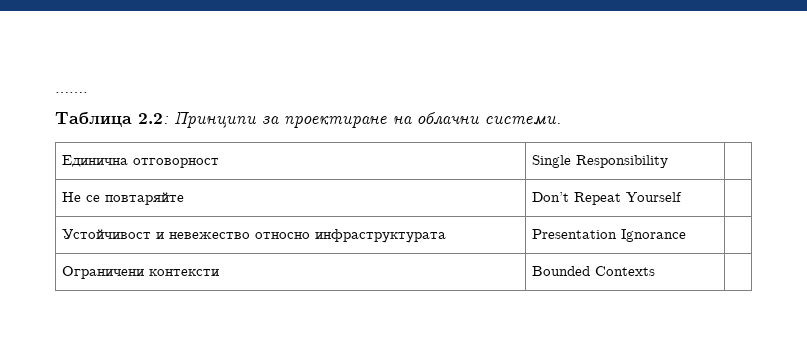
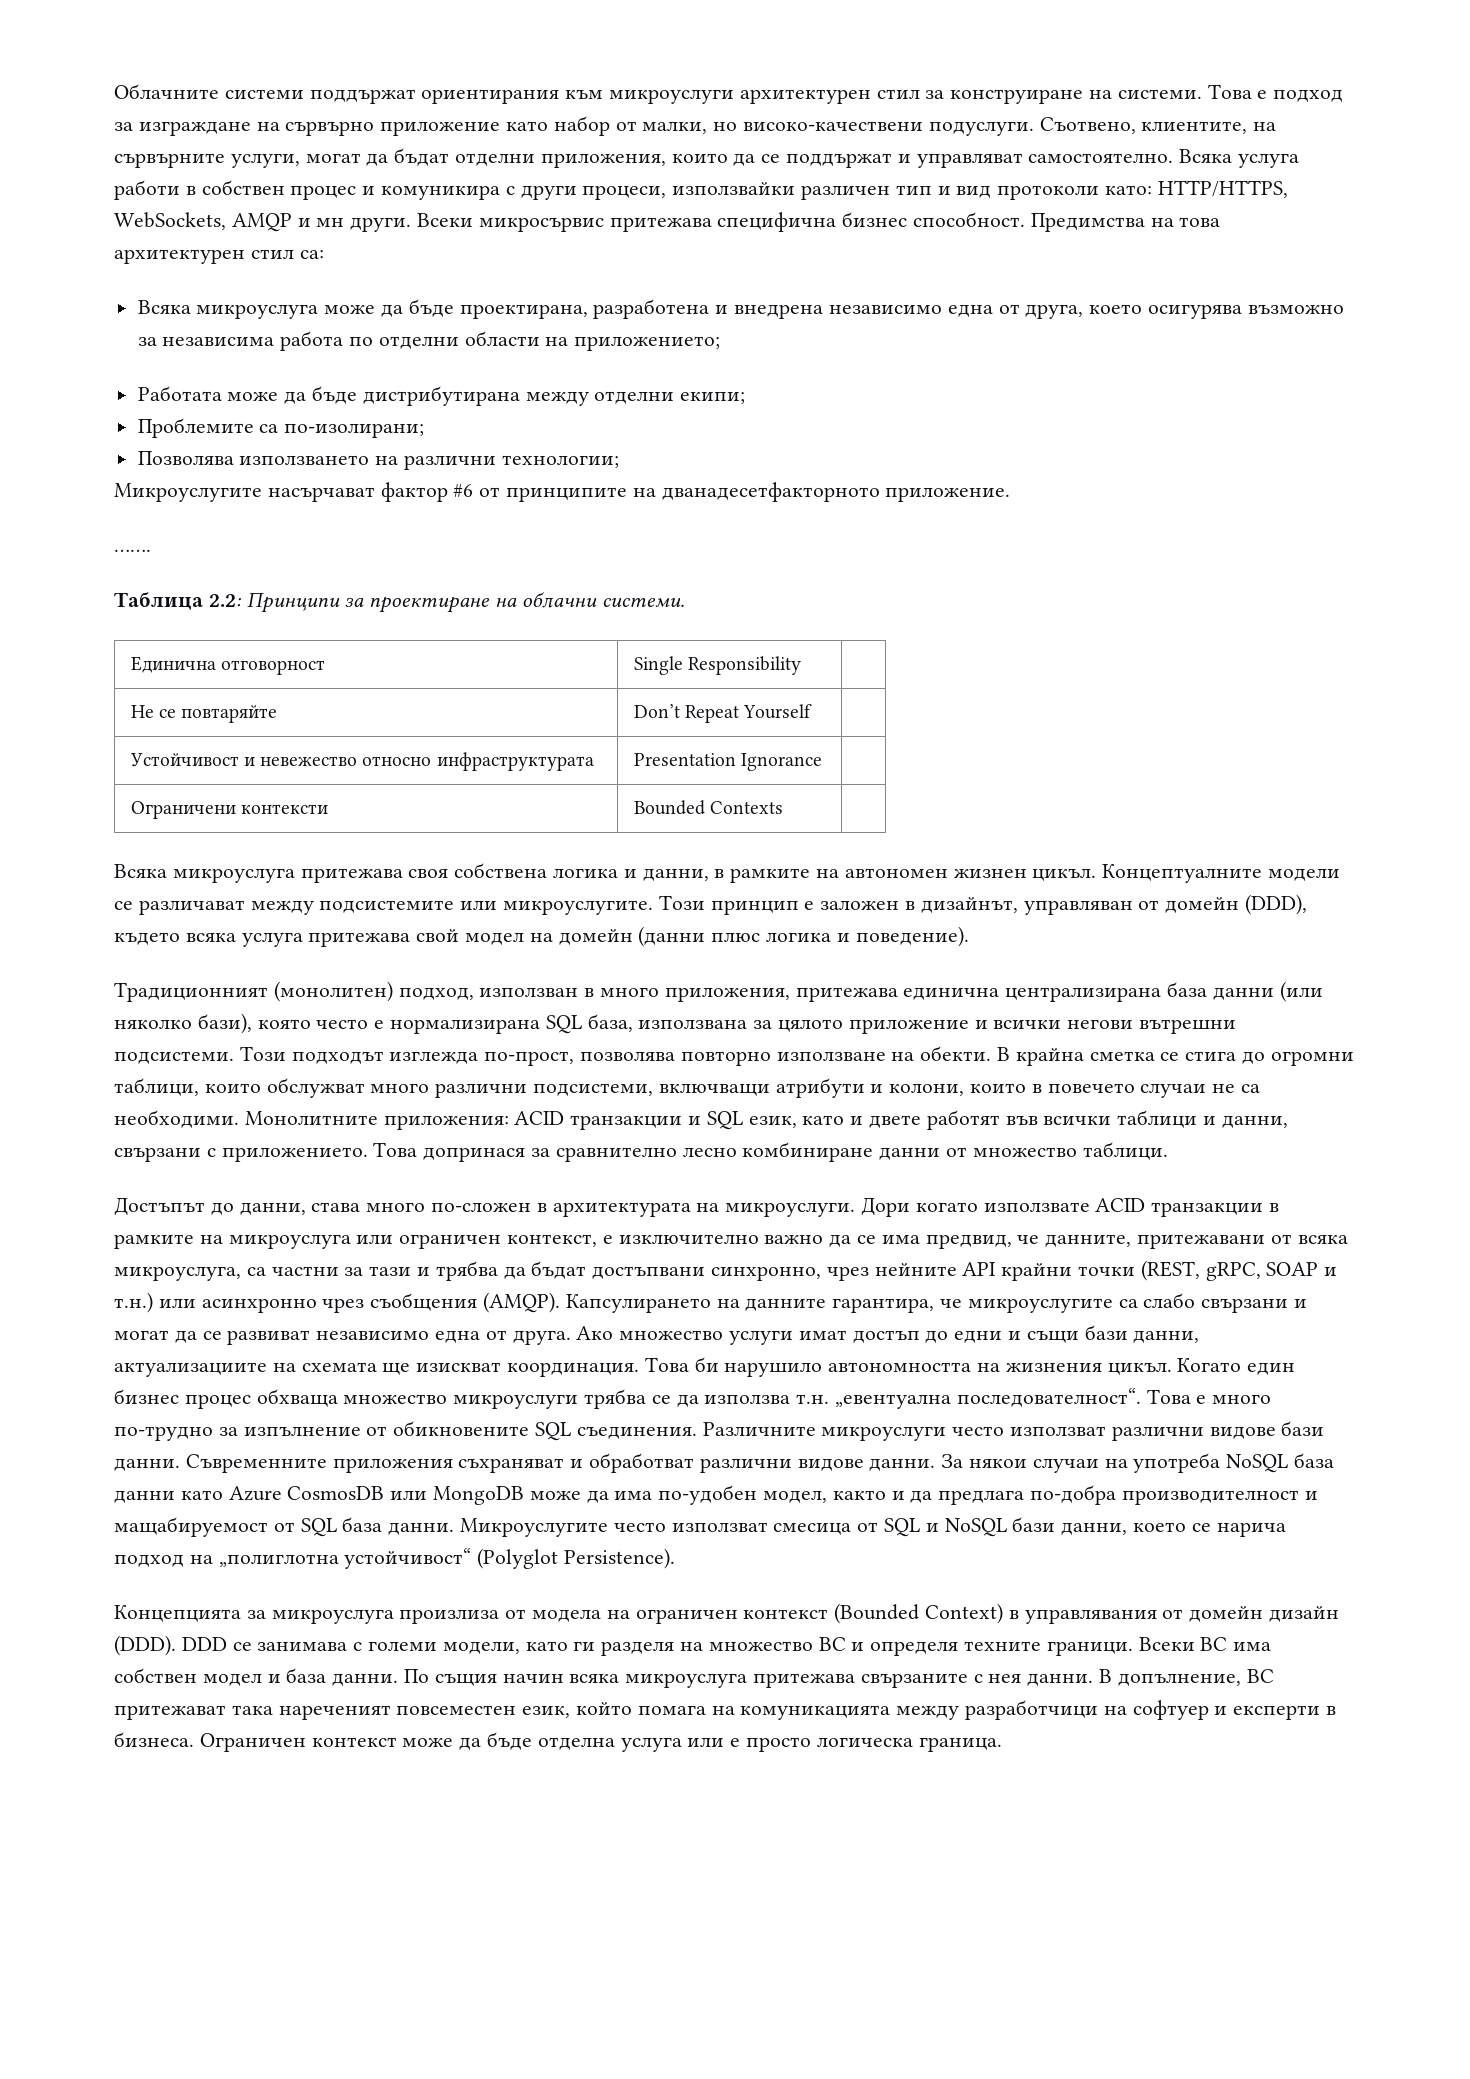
(55, 92) none -> [114,84,1344,104] [114,116,1277,136] [114,148,1300,168] [114,180,1288,200] [114,212,1221,232] [114,249,324,264] [137,299,1344,319] [137,331,721,351] [137,386,746,406] [137,418,425,438] [137,451,619,470] [114,482,1011,502] Облачните системи поддържат ориентирания към микроуслуги архитектурен стил за конструиране на системи. Това е подход за изграждане на сървърно приложение като набор от малки, но високо-качествени подуслуги. Съотвено, клиентите, на сървърните услуги, могат да бъдат отделни приложения, които да се поддържат и управляват самостоятелно. Всяка услуга работи в собствен процес и комуникира с други процеси, използвайки различен тип и вид протоколи като: HTTP/HTTPS, WebSockets, AMQP и мн други. Всеки микросървис притежава специфична бизнес способност. Предимства на това архитектурен стил са: // Всяка микроуслуга може да бъде проектирана, разработена и внедрена независимо една от друга, което осигурява възможно за независима работа по отделни области на приложението; // Работата може да бъде дистрибутирана между отделни екипи; // Проблемите са по-изолирани; // Позволява използването на различни технологии; // Микроуслугите насърчават фактор #6 от принципите на дванадесетфакторното приложение. //
(656, 271) none -> [114,863,1341,883] [114,894,1308,915] [114,926,969,947] [114,981,1323,1002] [114,1013,1237,1034] [114,1046,1354,1066] [114,1078,1261,1098] [114,1110,1288,1130] [114,1142,1168,1162] [114,1197,1280,1217] [114,1234,1348,1249] [114,1260,1338,1281] [114,1292,1308,1313] [114,1325,1200,1345] [114,1357,1296,1377] [114,1388,1272,1409] [114,1421,1325,1441] [114,1453,1335,1473] [114,1485,1318,1505] [114,1517,1286,1537] [114,1548,676,1569] [114,1603,1340,1624] [114,1635,1272,1656] [114,1668,1274,1688] [114,1700,1337,1720] [114,1732,1002,1752] // Всяка микроуслуга притежава своя собствена логика и данни, в рамките на автономен жизнен цикъл. Концептуалните модели се различават между подсистемите или микроуслугите. Този принцип е заложен в дизайнът, управляван от домейн (DDD), където всяка услуга притежава свой модел на домейн (данни плюс логика и поведение). // Традиционният (монолитен) подход, използван в много приложения, притежава единична централизирана база данни (или няколко бази), която често е нормализирана SQL база, използвана за цялото приложение и всички негови вътрешни подсистеми. Този подходът изглежда по-прост, позволява повторно използване на обекти. В крайна сметка се стига до огромни таблици, които обслужват много различни подсистеми, включващи атрибути и колони, които в повечето случаи не са необходими. Монолитните приложения: ACID транзакции и SQL език, като и двете работят във всички таблици и данни, свързани с приложението. Това допринася за сравнително лесно комбиниране данни от множество таблици. // Достъпът до данни, става много по-сложен в архитектурата на микроуслуги. Дори когато използвате ACID транзакции в рамките на микроуслуга или ограничен контекст, е изключително важно да се има предвид, че данните, притежавани от всяка микроуслуга, са частни за тази и трябва да бъдат достъпвани синхронно, чрез нейните API крайни точки (REST, gRPC, SOAP и т.н.) или асинхронно чрез съобщения (AMQP). Капсулирането на данните гарантира, че микроуслугите са слабо свързани и могат да се развиват независимо една от друга. Ако множество услуги имат достъп до едни и същи бази данни, актуализациите на схемата ще изискват координация. Това би нарушило автономността на жизнения цикъл. Когато един бизнес процес обхваща множество микроуслуги трябва се да използва т.н. „евентуална последователност“. Това е много по-трудно за изпълнение от обикновените SQL съединения. Различните микроуслуги често използват различни видове бази данни. Съвременните приложения съхраняват и обработват различни видове данни. За някои случаи на употреба NoSQL база данни като Azure CosmosDB или MongoDB може да има по-удобен модел, както и да предлага по-добра производителност и мащабируемост от SQL база данни. Микроуслугите често използват смесица от SQL и NoSQL бази данни, което се нарича подход на „полиглотна устойчивост“ (Polyglot Persistence). // Концепцията за микроуслуга произлиза от модела на ограничен контекст (Bounded Context) в управлявания от домейн дизайн (DDD). DDD се занимава с големи модели, като ги разделя на множество BC и определя техните граници. Всеки BC има собствен модел и база данни. По същия начин всяка микроуслуга притежава свързаните с нея данни. В допълнение, BC притежават така нареченият повсеместен език, който помага на комуникацията между разработчици на софтуер и експерти в бизнеса. Ограничен контекст може да бъде отделна услуга или е просто логическа граница.

